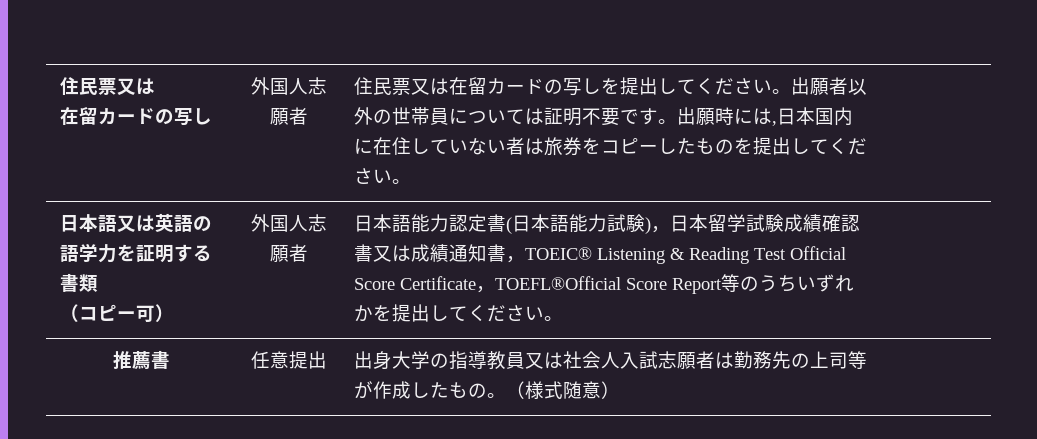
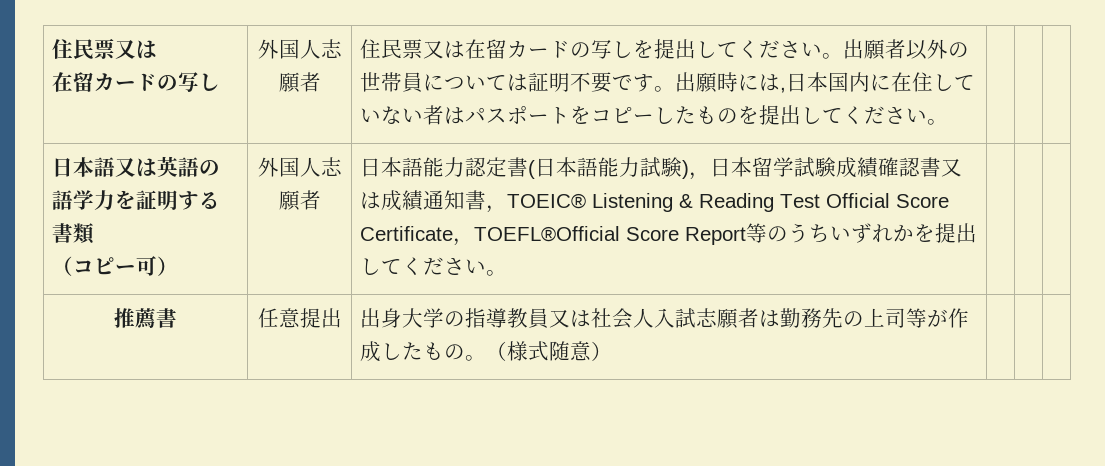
[543,137,582,156] 旅券 -> [464,106,570,124] パスポート

